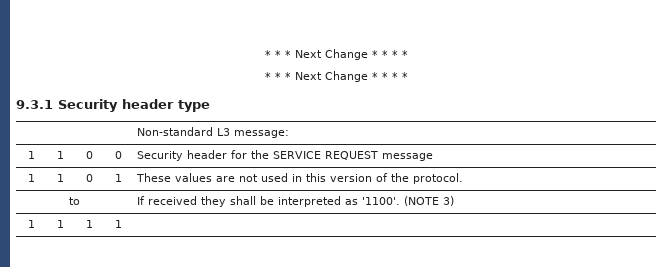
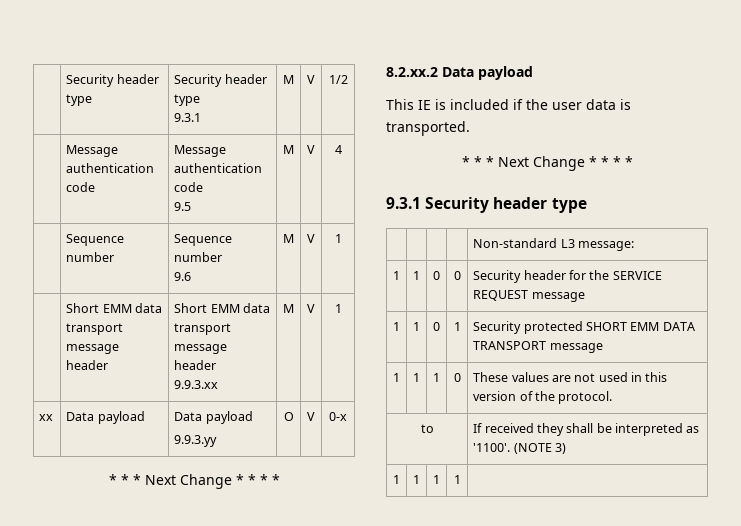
[264,49,408,60] * * * Next Change * * * * -> [66,74,159,87] [66,94,93,106] [174,74,267,87] [174,94,201,106] [174,113,202,122] [283,75,294,84] [307,75,315,84] [328,75,348,84] [66,145,119,157] [66,163,155,173] [66,182,96,192] [174,145,227,157] [174,163,263,173] [174,182,204,192] [174,202,192,211] [283,145,294,154] [307,145,315,154] [334,145,342,154] [66,234,125,246] [66,252,115,262] [174,234,233,246] [174,252,223,262] [174,272,192,281] [283,234,294,243] [307,234,315,243] [334,234,342,243] [66,303,162,313] [66,323,124,335] [66,344,120,354] [66,360,109,370] [174,303,270,313] [174,323,232,335] [174,344,228,354] [174,360,217,370] [174,380,219,389] [283,304,294,313] [307,304,315,313] [334,304,342,313] [39,414,54,421] [66,411,145,424] [174,411,253,424] [174,435,218,447] [283,412,294,421] [307,412,315,421] [329,412,347,421] [108,474,280,489] [386,66,533,80] [386,99,631,110] [386,121,470,136] | Security header type | Security header type // 9.3.1 | M | V | 1/2 // | Message authentication code | Message authentication code // 9.5 | M | V | 4 // | Sequence number | Sequence number // 9.6 | M | V | 1 // | Short EMM data transport message header | Short EMM data transport message header // 9.9.3.xx | M | V | 1 // xx | Data payload | Data payload // 9.9.3.yy | O | V | 0-x // * * * Next Change * * * * // 8.2.xx.2 Data payload // This IE is included if the user data is transported.
(122, 178) none -> [473,321,695,334] [473,341,603,353] [393,373,400,382] [413,373,420,382] [433,373,440,382] [453,373,461,382] | Security protected SHORT EMM DATA TRANSPORT message // 1 | 1 | 1 | 0

